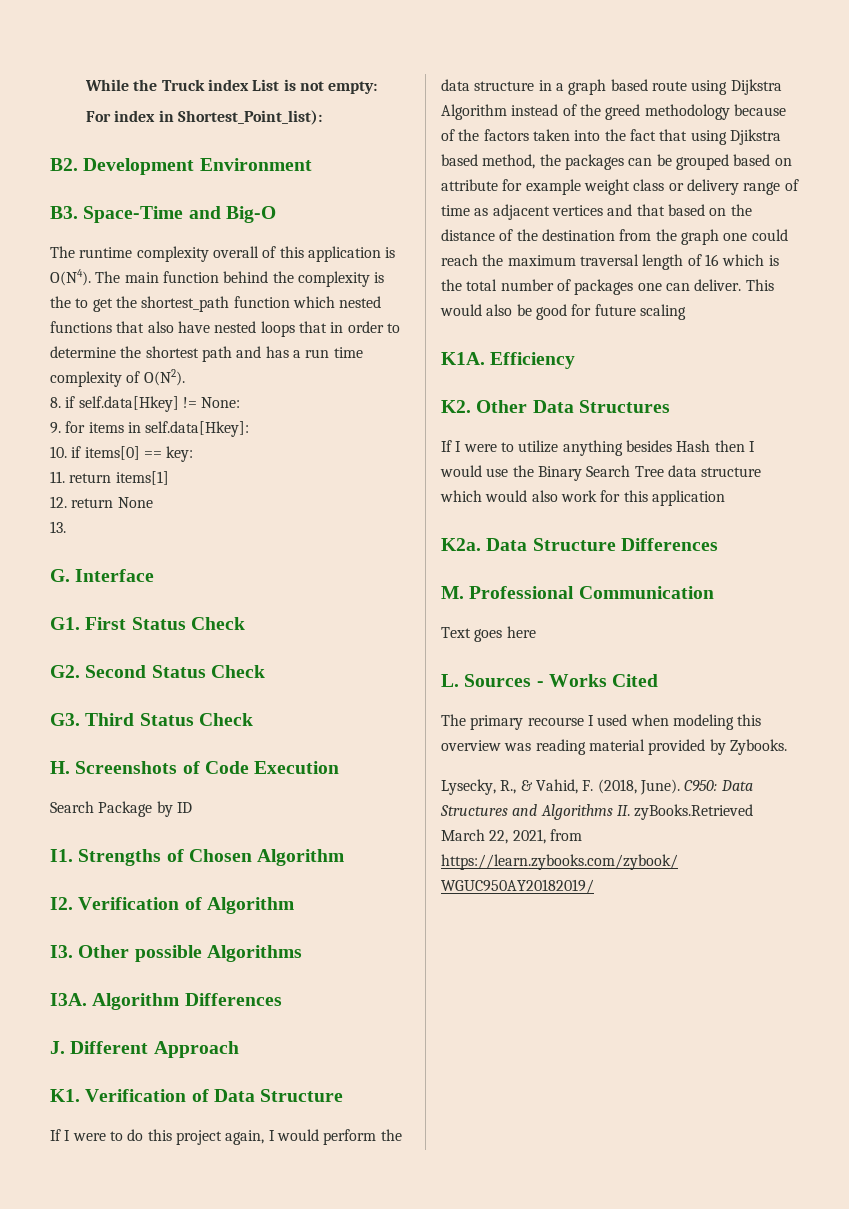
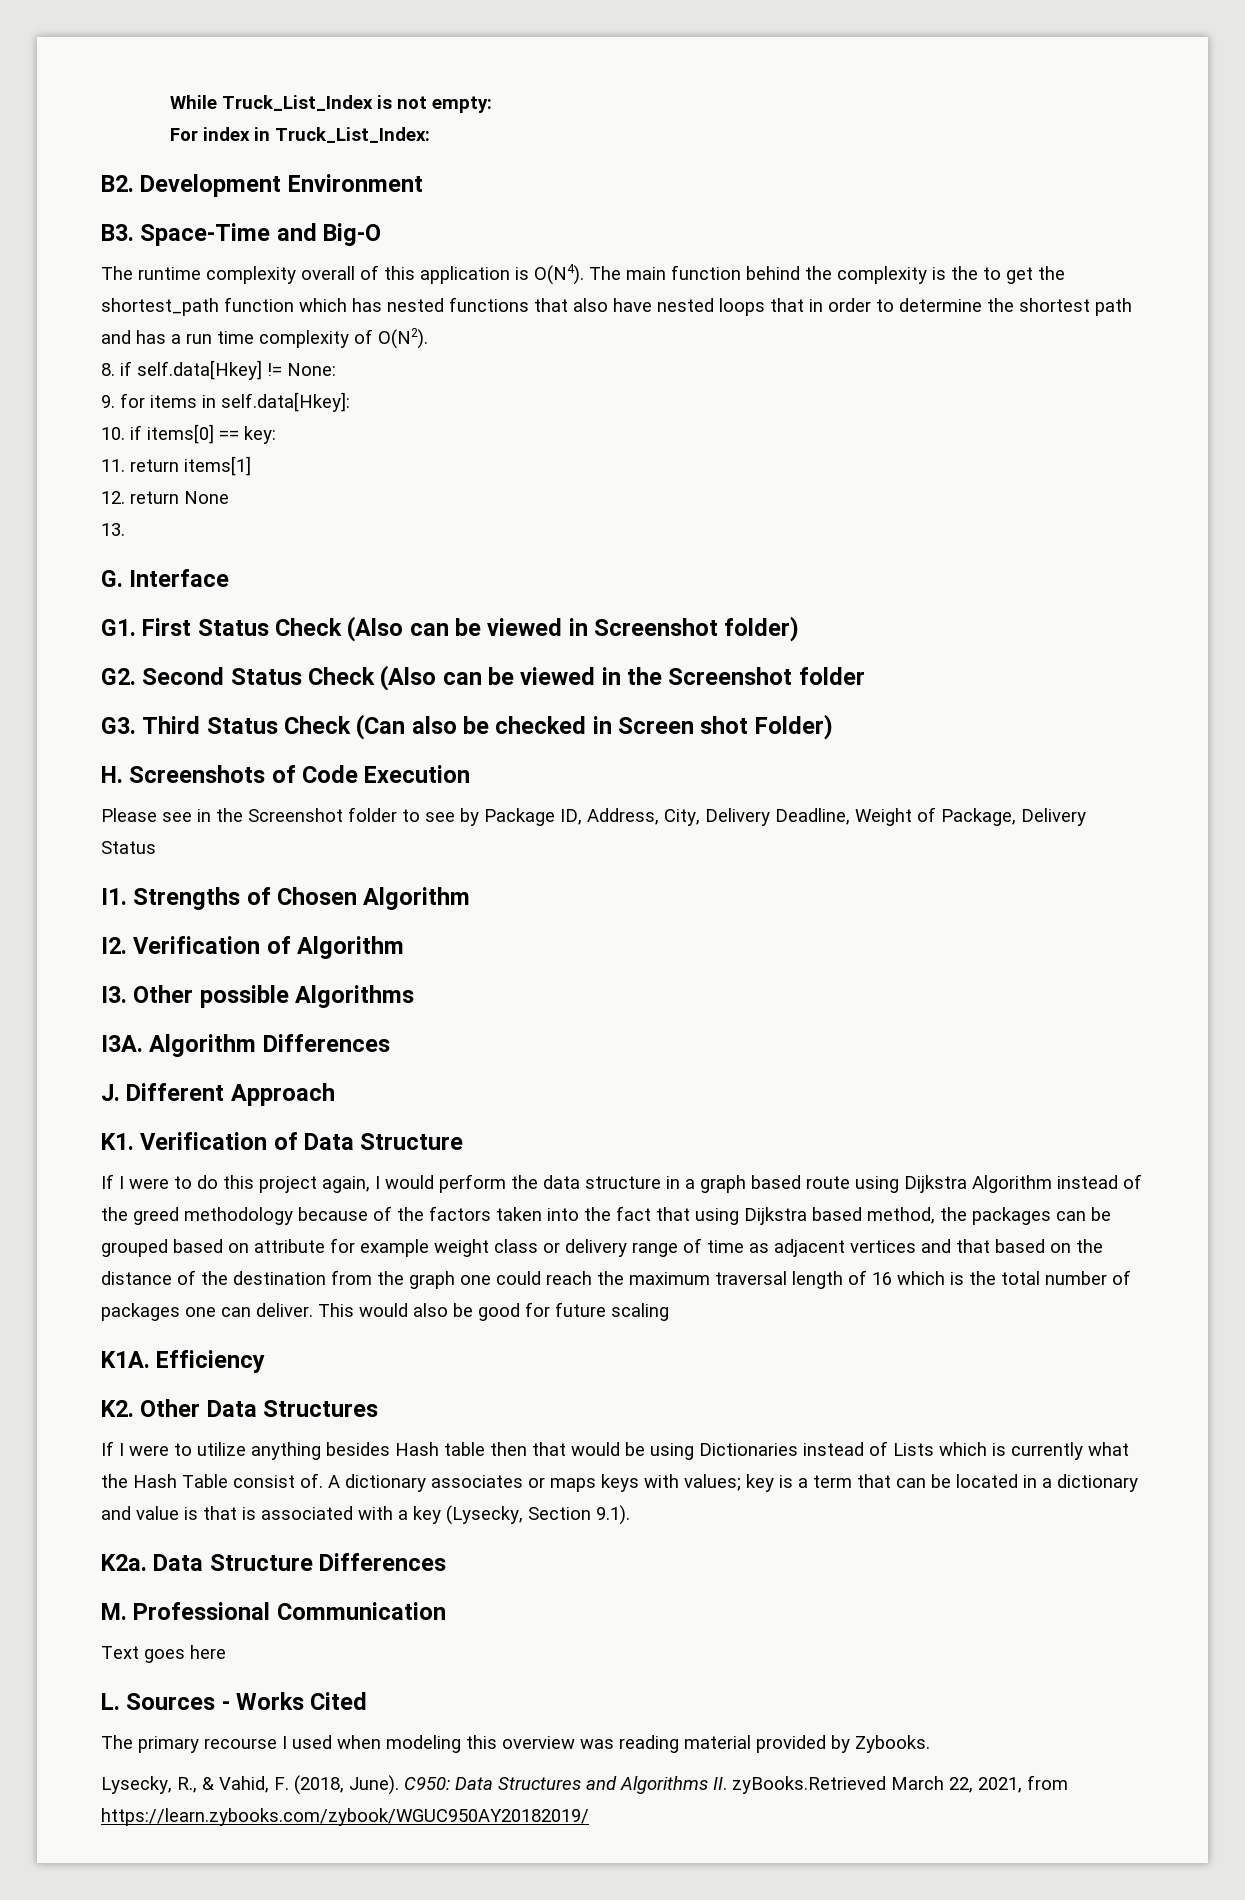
[133,79,280,91] the Truck index List -> [221,95,373,111] Truck_List_Index
[178,110,323,125] Shortest_Point_list): -> [274,127,430,143] Truck_List_Index:
(335, 302) none -> [352,298,382,312] has
[50,665,265,678] [50,713,253,726] // G2. Second Status Check // G3. Third Status Check -> [347,616,800,642] [101,665,865,691] [101,714,833,740] (Also can be viewed in Screenshot folder) // G2. Second Status Check (Also can be viewed in the Screenshot folder // G3. Third Status Check (Can also be checked in Screen shot Folder)
[50,801,192,817] Search Package by ID -> [101,807,1086,826] [101,841,156,854] Please see in the Screenshot folder to see by Package ID, Address, City, Delivery Deadline, Weight of Package, Delivery Status
[729,129,781,145] Djikstra -> [744,1207,807,1225] Dijkstra
[714,440,755,452] [440,465,762,481] [440,490,725,506] then I would use the Binary Search Tree data structure which would also work for this application -> [444,1441,1129,1460] [101,1473,1138,1492] [101,1505,630,1525] table then that would be using Dictionaries instead of Lists which is currently what the Hash Table consist of. A dictionary associates or maps keys with values; key is a term that can be located in a dictionary and value is that is associated with a key (Lysecky, Section 9.1).

